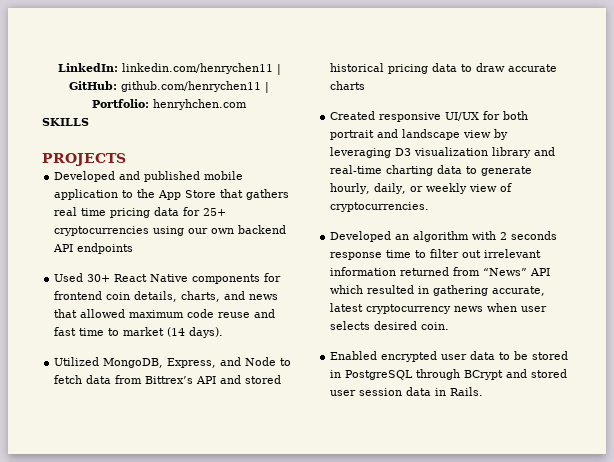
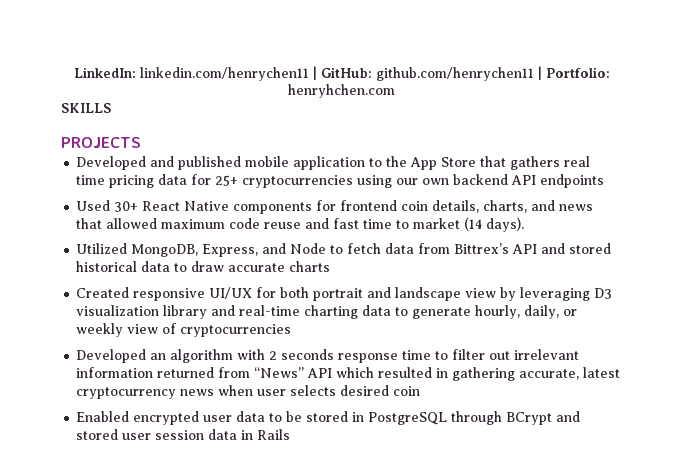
[388,64,429,74] pricing -> (138, 266) none
[330,202,430,212] cryptocurrencies. -> [180,324,292,337] cryptocurrencies
[421,322,450,330] coin. -> [393,386,421,396] coin
[450,387,484,396] Rails. -> [257,429,291,440] Rails

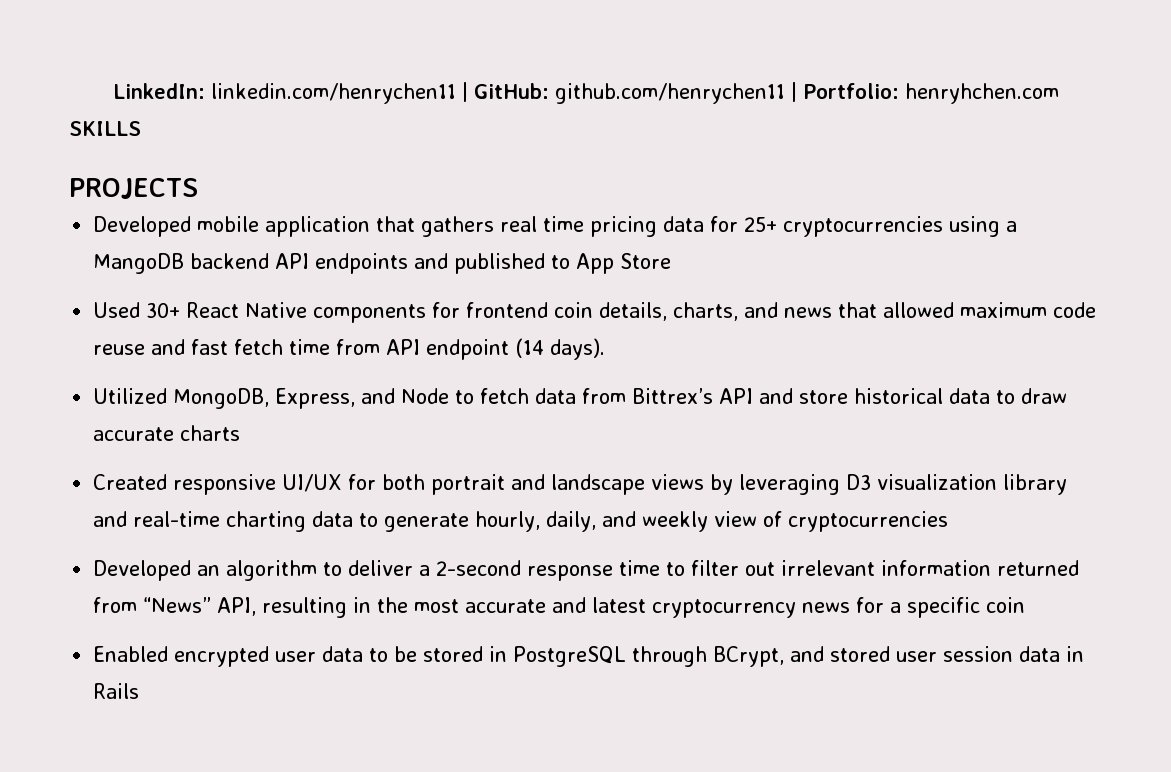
[150,156,477,170] and published mobile application to the App Store -> [197,216,371,237] mobile application
[396,178,450,185] our own -> [1006,221,1018,232] [93,253,185,274] a MangoDB
(605, 181) none -> [414,253,672,274] and published to App Store
[363,218,461,229] time to market -> [234,339,510,360] fetch time from API endpoint
[569,243,612,254] stored -> [799,390,849,404] store
[465,288,497,298] view -> [651,474,705,490] views
[563,309,578,316] or -> [602,511,637,527] and
[237,349,335,360] with 2 seconds -> [323,560,522,576] to deliver a 2-second
[307,367,621,381] [76,385,390,399] API which resulted in gathering accurate, latest cryptocurrency news when user selects desired -> [217,597,981,618] API, resulting in the most accurate and latest cryptocurrency news for a specific
[506,412,553,425] BCrypt -> [713,646,785,667] BCrypt,

